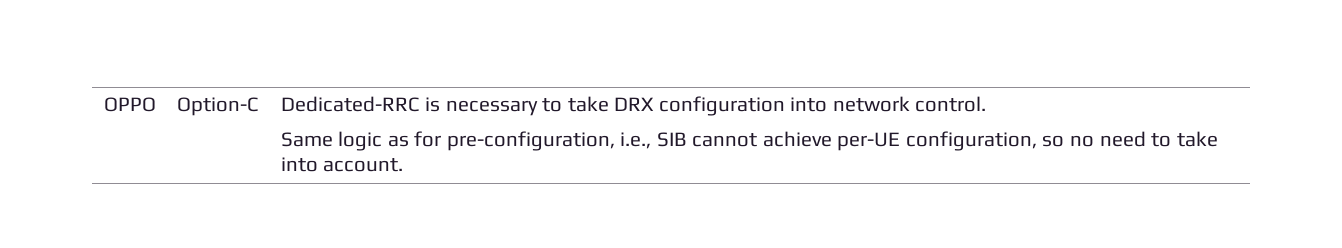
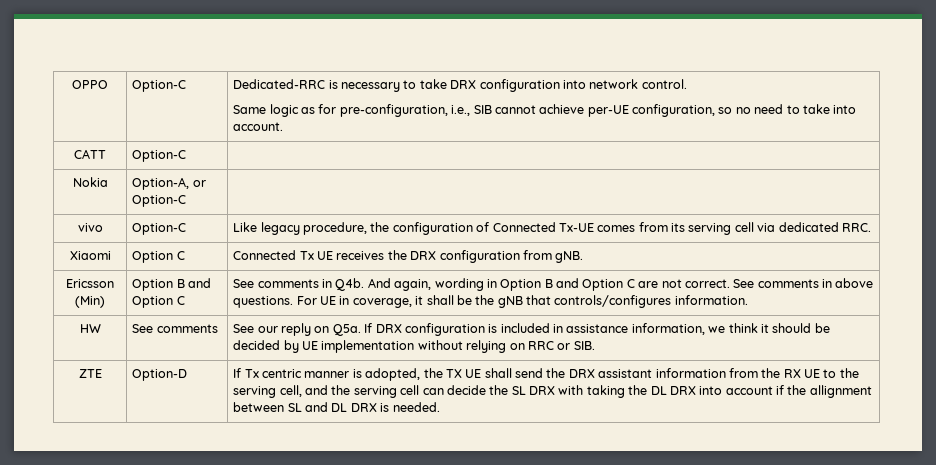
(404, 165) none -> [74,149,106,159] [132,150,187,162] [72,177,108,187] [132,177,206,190] [132,195,187,207] [77,223,103,232] [132,223,187,235] [233,222,871,235] [69,251,111,260] [132,251,185,263] [233,250,584,263] [66,279,114,288] [75,296,105,308] [132,278,212,291] [132,296,185,308] [233,278,874,291] [233,295,748,308] [79,324,101,333] [132,324,218,333] [233,323,830,336] [233,340,595,353] [78,369,102,378] [132,369,188,381] [233,368,859,381] [233,385,872,398] [233,402,440,412] // CATT | Option-C | // Nokia | Option-A, or Option-C | // vivo | Option-C | Like legacy procedure, the configuration of Connected Tx-UE comes from its serving cell via dedicated RRC. // Xiaomi | Option C | Connected Tx UE receives the DRX configuration from gNB. // Ericsson (Min) | Option B and Option C | See comments in Q4b. And again, wording in Option B and Option C are not correct. See comments in above questions. For UE in coverage, it shall be the gNB that controls/configures information. // HW | See comments | See our reply on Q5a. If DRX configuration is included in assistance information, we think it should be decided by UE implementation without relying on RRC or SIB. // ZTE | Option-D | If Tx centric manner is adopted, the TX UE shall send the DRX assistant information from the RX UE to the serving cell, and the serving cell can decide the SL DRX with taking the DL DRX into account if the allignment between SL and DL DRX is needed.

